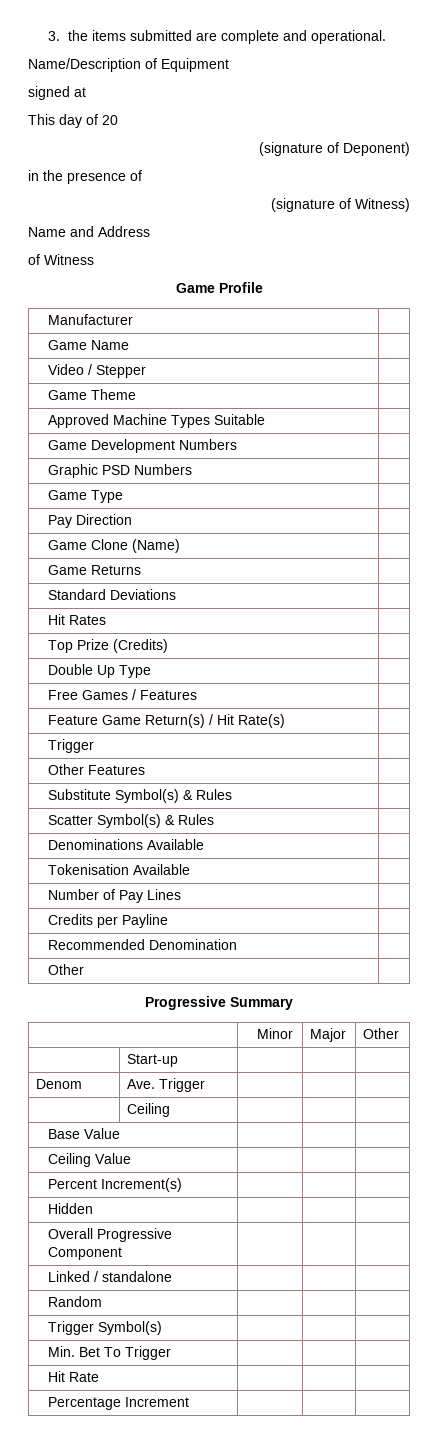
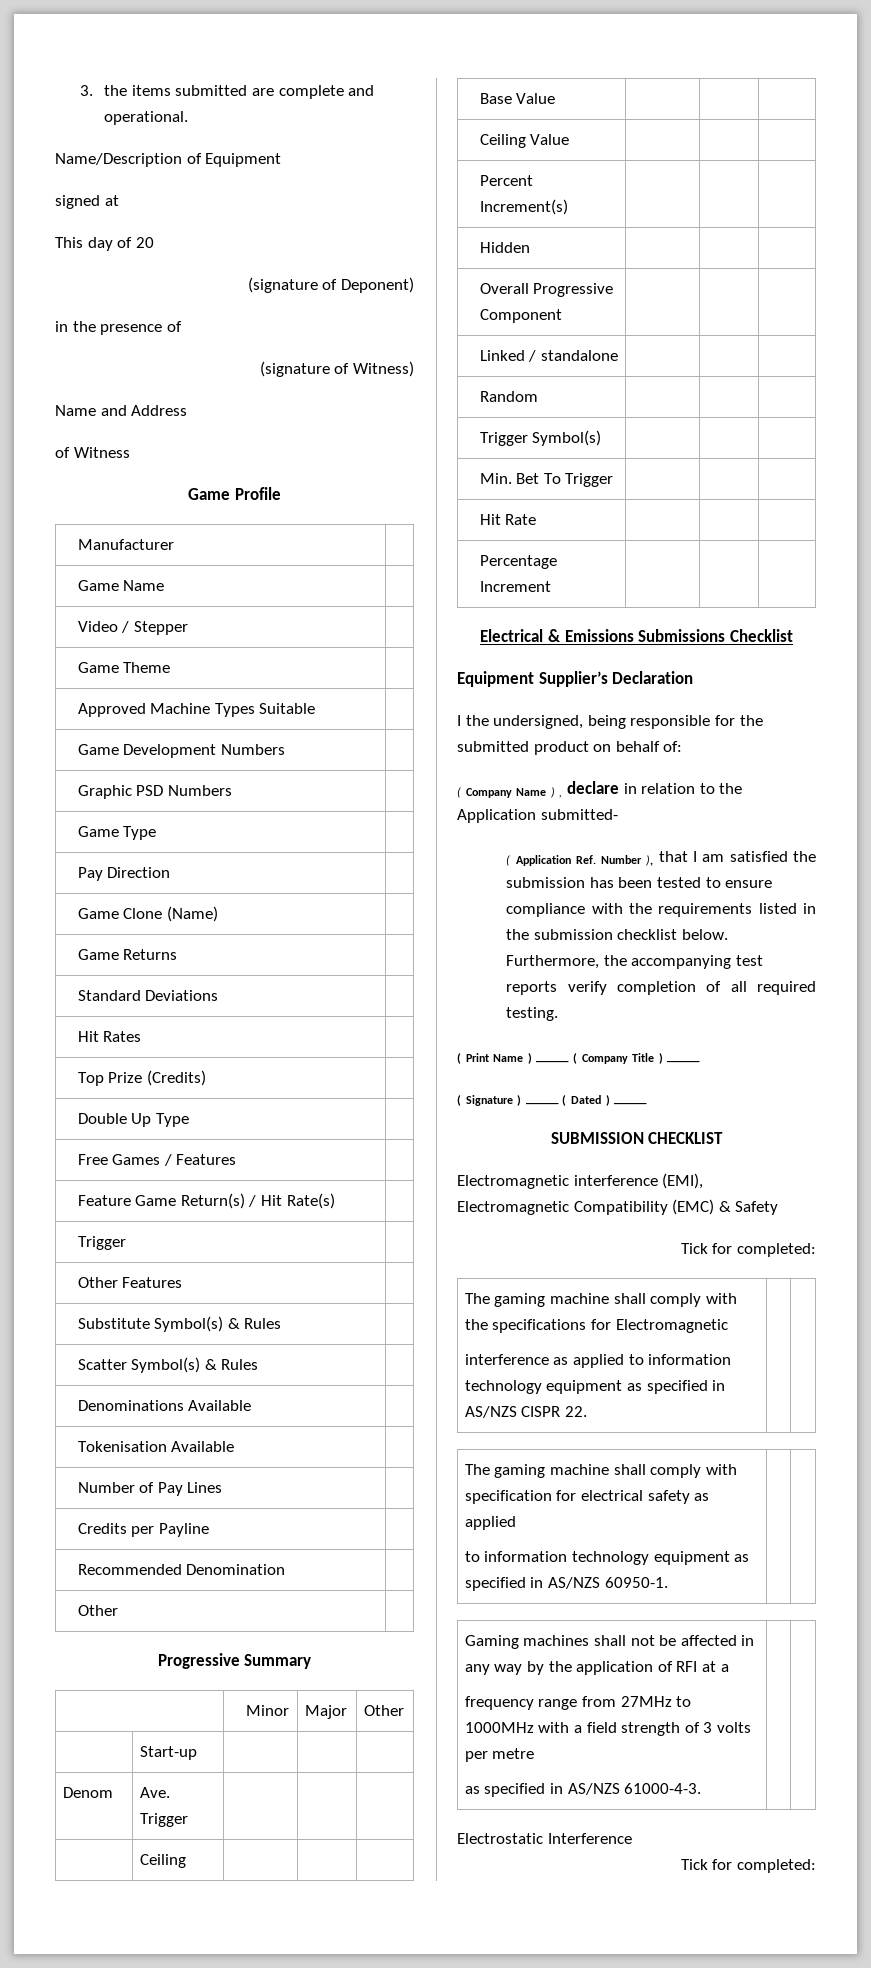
(190, 1402) none -> [480,629,793,642] [457,671,694,687] [457,715,763,729] [457,741,683,755] [457,787,563,798] [566,781,743,794] [457,809,618,823] [506,851,816,866] [506,877,773,888] [506,903,816,917] [506,929,729,940] [506,955,764,969] [506,981,816,995] [506,1007,559,1021] [457,1053,701,1064] [457,1095,648,1106] [550,1132,724,1144] [457,1173,704,1189] [457,1199,779,1215] [680,1243,816,1257] [464,1293,737,1307] [464,1319,728,1333] [464,1354,732,1368] [464,1380,726,1394] [464,1406,588,1418] [464,1464,737,1478] [464,1490,710,1504] [464,1516,516,1530] [464,1551,750,1565] [464,1577,668,1591] [464,1635,755,1649] [464,1661,729,1675] [464,1696,692,1710] [464,1722,751,1736] [464,1748,535,1762] [464,1783,702,1797] [457,1833,632,1844] [680,1859,816,1873] // Electrical & Emissions Submissions Checklist // Equipment Supplier’s Declaration // I the undersigned, being responsible for the submitted product on behalf of: // ( Company Name ) , declare in relation to the Application submitted- // ( Application Ref. Number ), that I am satisfied the submission has been tested to ensure compliance with the requirements listed in the submission checklist below. Furthermore, the accompanying test reports verify completion of all required testing. // ( Print Name ) ____ ( Company Title ) ____ // ( Signature ) ____ ( Dated ) ____ // SUBMISSION CHECKLIST // Electromagnetic interference (EMI), Electromagnetic Compatibility (EMC) & Safety // Tick for completed: // The gaming machine shall comply with the specifications for Electromagnetic // interference as applied to information technology equipment as specified in AS/NZS CISPR 22. | | // The gaming machine shall comply with specification for electrical safety as applied // to information technology equipment as specified in AS/NZS 60950-1. | | // Gaming machines shall not be affected in any way by the application of RFI at a // frequency range from 27MHz to 1000MHz with a field strength of 3 volts per metre // as specified in AS/NZS 61000-4-3. | | // Electrostatic Interference // Tick for completed:

